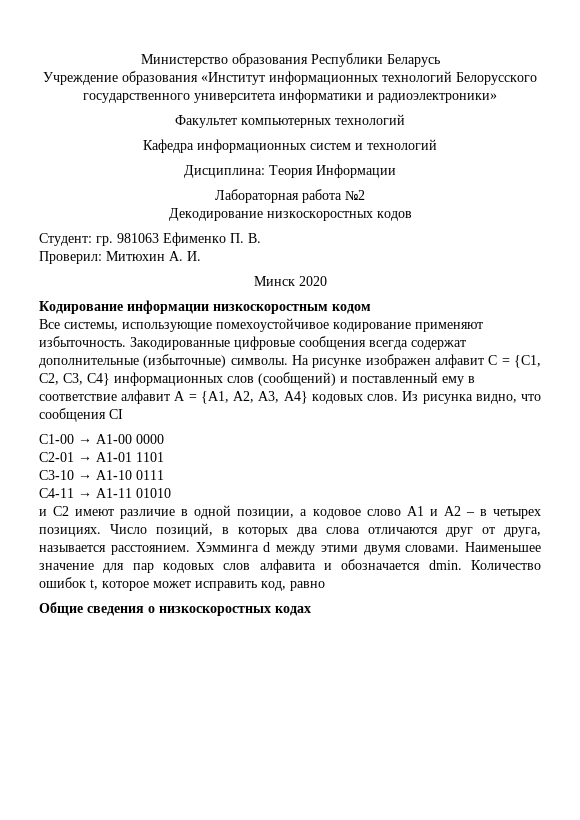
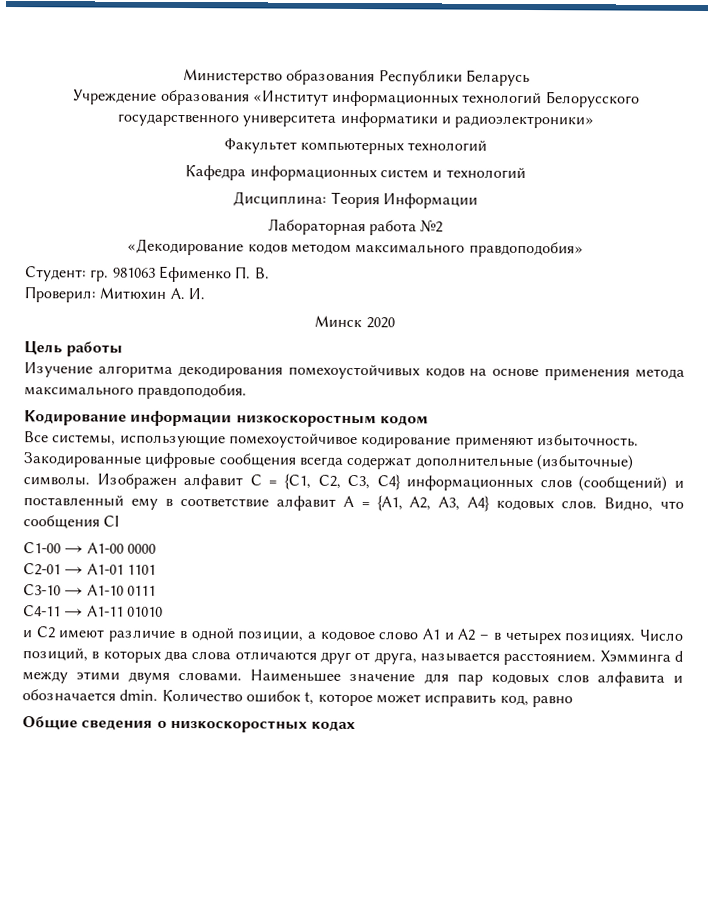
[168,208,412,221] Декодирование низкоскоростных кодов -> [127,238,584,258] «Декодирование кодов методом максимального правдоподобия»
(327, 281) none -> [24,341,124,357] [24,362,685,381] [24,383,248,400] // Цель работы // Изучение алгоритма декодирования помехоустойчивых кодов на основе применения метода максимального правдоподобия.
[292,354,431,368] На рисунке изображен -> [96,473,177,489] Изображен
[402,391,517,404] Из рисунка видно, -> [604,497,654,512] Видно,

